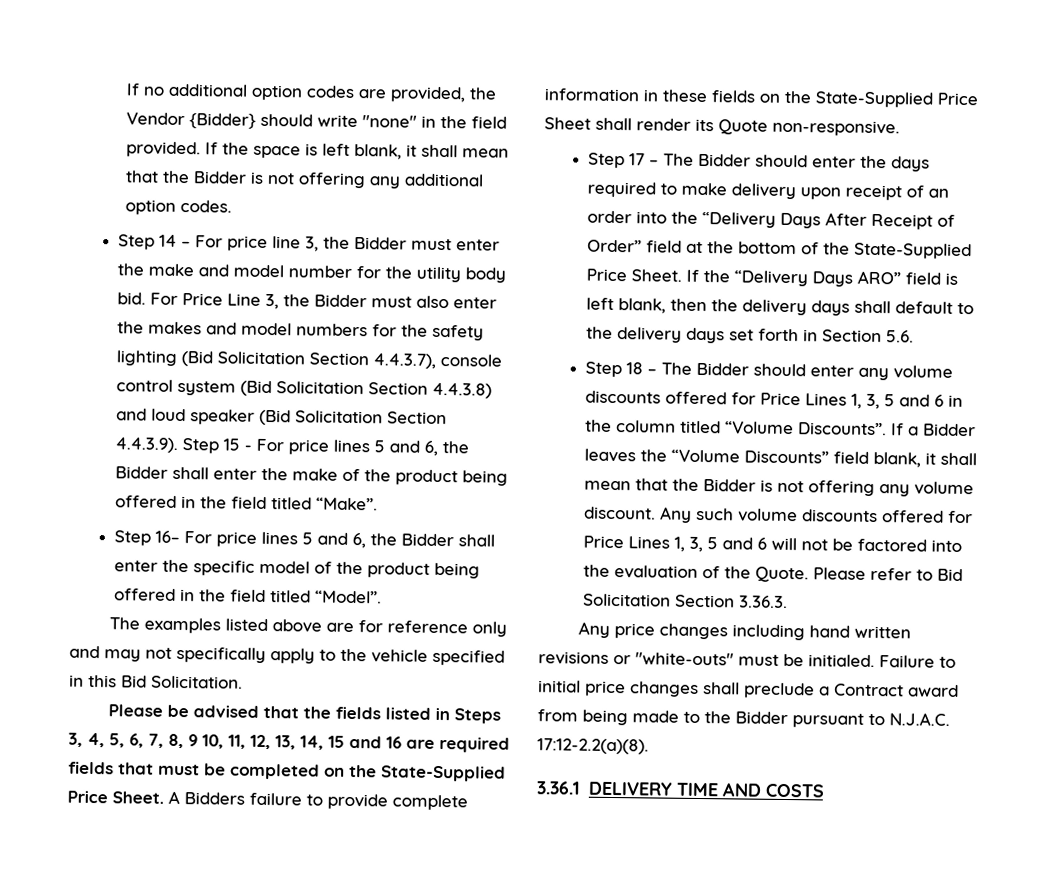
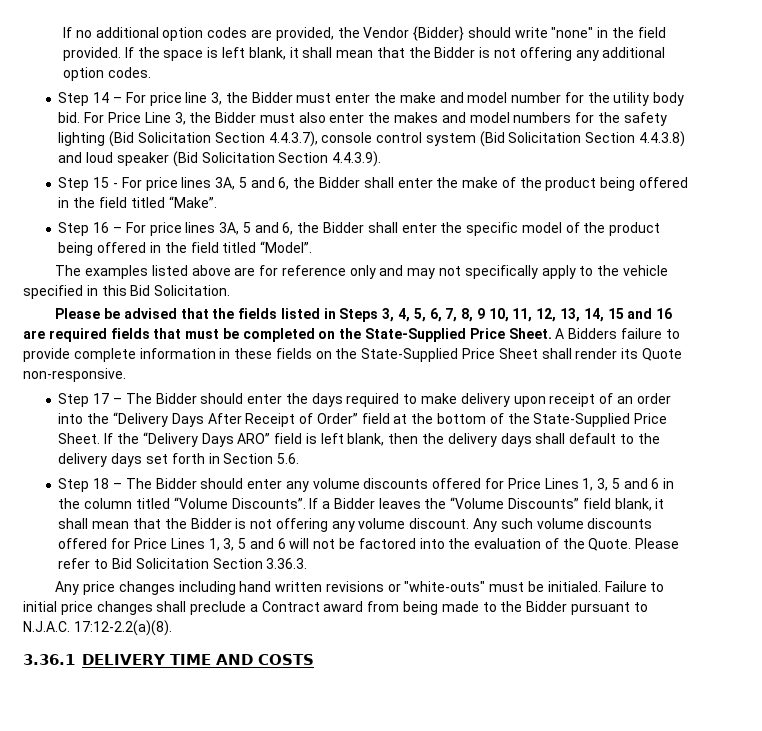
(179, 445) none -> (382, 159) //
(371, 446) none -> [215,177,236,190] 3A,
[155,530,299,547] 16– For price lines -> [93,222,240,236] 16 – For price lines 3A,

